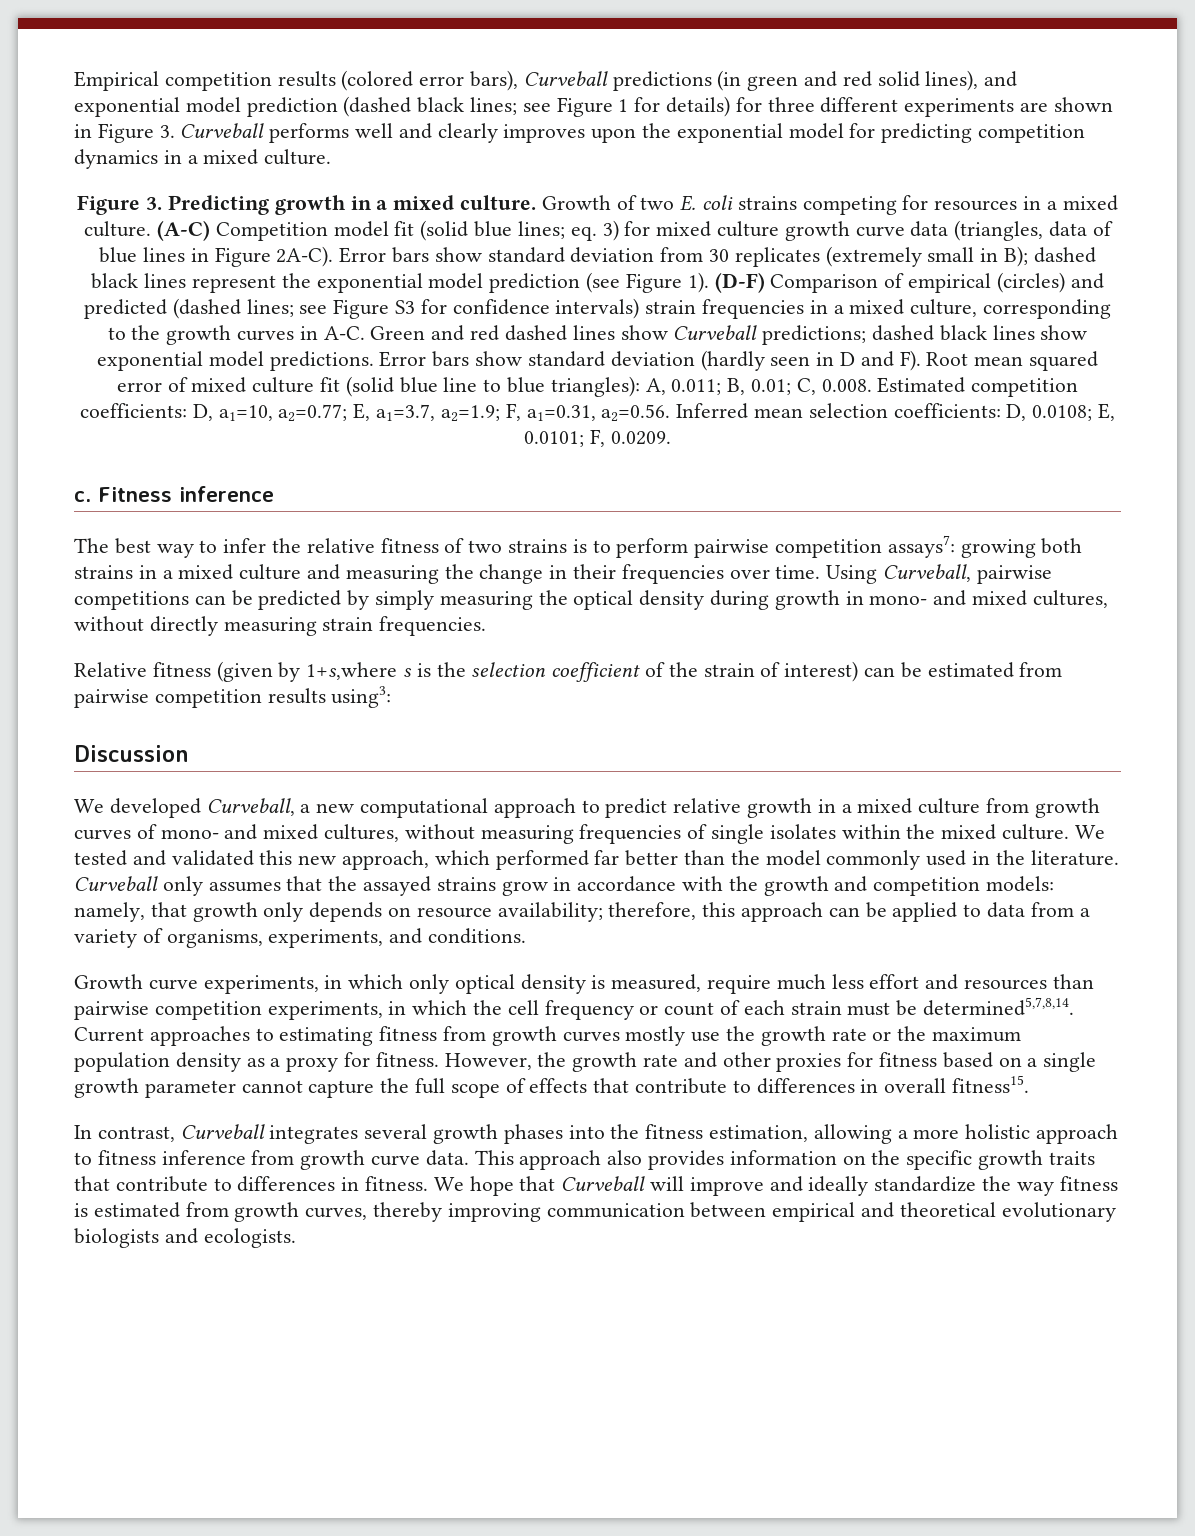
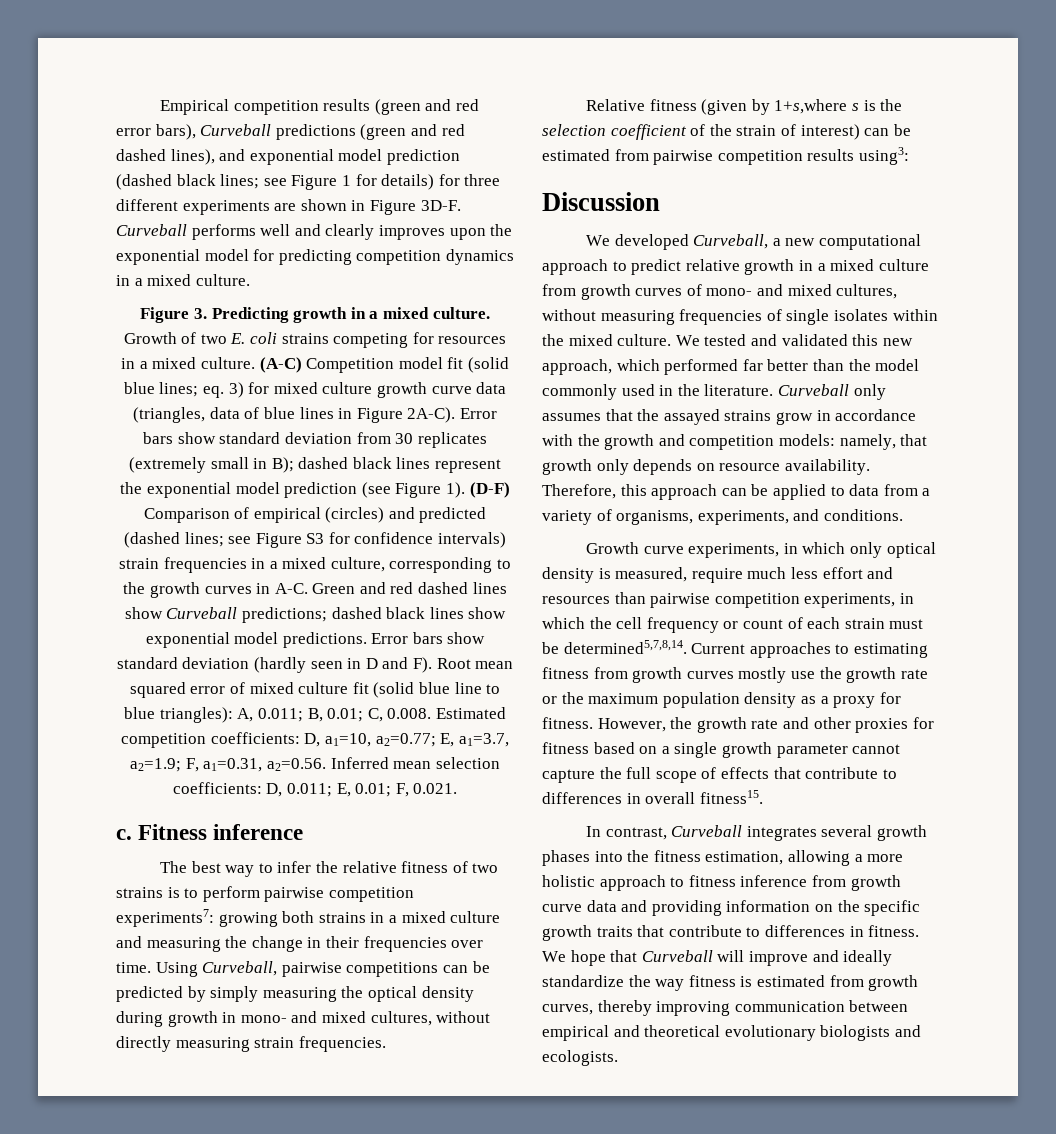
[341,70,414,91] (colored -> [374,99,479,115] (green and red
[717,70,920,91] (in green and red solid -> [360,124,465,140] [116,149,166,161] (green and red dashed
[159,125,175,138] 3. -> [420,200,461,211] 3D-F.
[1032,403,1115,421] [524,429,671,447] 0.0108; E, 0.0101; F, 0.0209. -> [286,783,458,797] 0.011; E, 0.01; F, 0.021.
[887,535,955,558] assays7: -> [116,909,214,927] experiments7:
[497,902,697,922] availability; therefore, -> [784,459,870,475] [542,484,616,499] availability. Therefore,
[425,1150,725,1170] data. This approach also provides -> [586,900,722,916] data and providing

